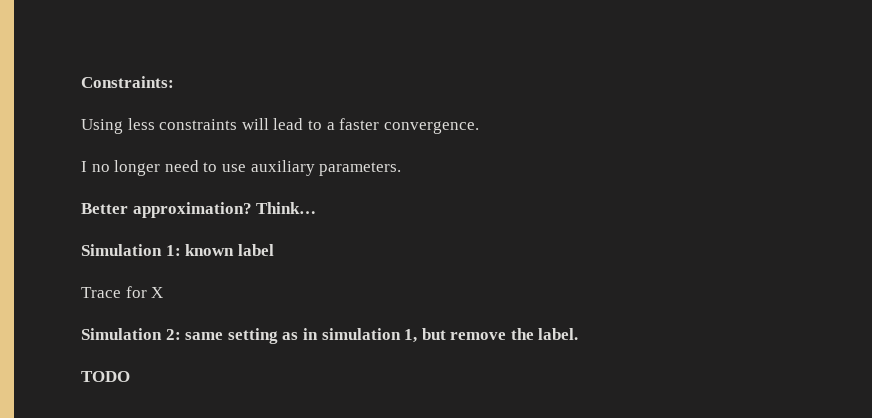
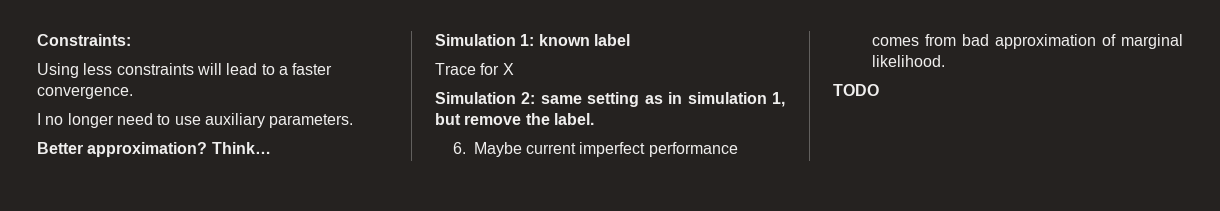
(579, 334) none -> [452,142,738,157] [871,34,1183,49] [871,55,945,67] // 6. Maybe current imperfect performance comes from bad approximation of marginal likelihood.

